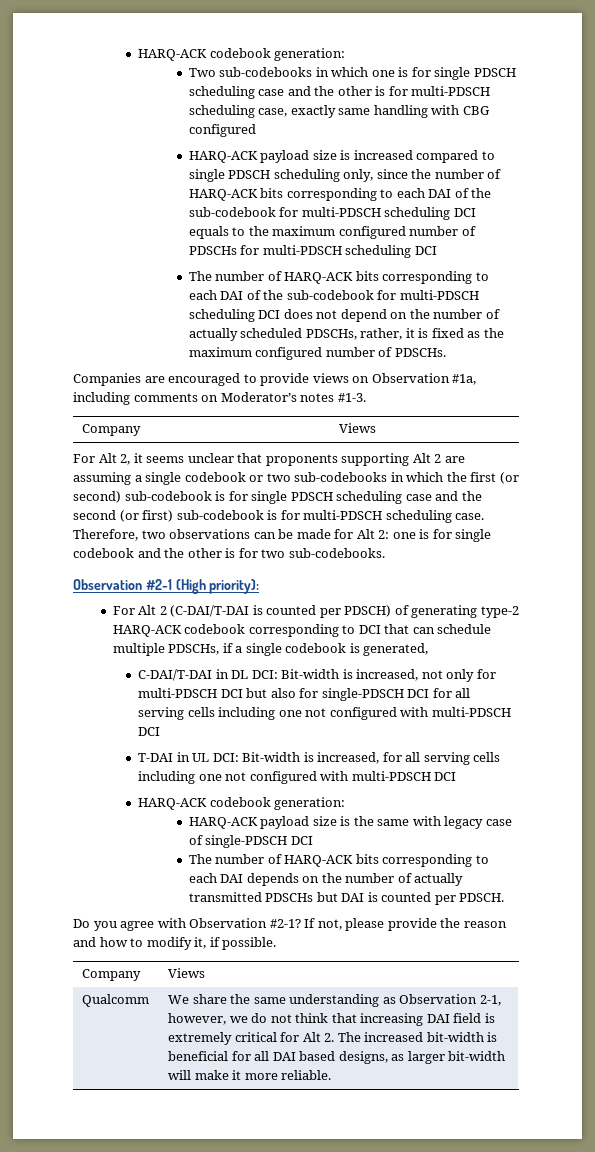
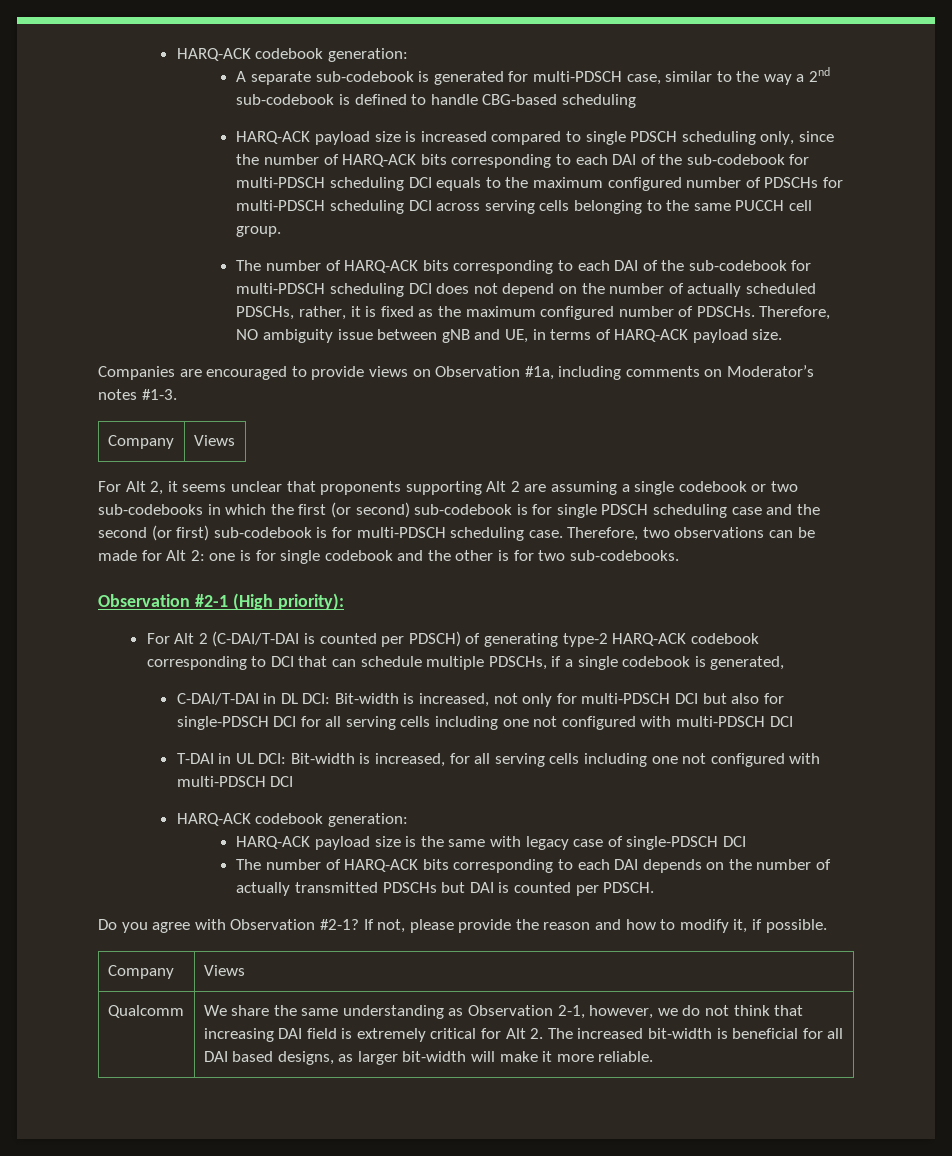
[137,48,346,61] [188,67,516,80] [188,86,491,99] [188,105,490,118] [188,124,256,137] HARQ-ACK codebook generation: // Two sub-codebooks in which one is for single PDSCH scheduling case and the other is for multi-PDSCH scheduling case, exactly same handling with CBG configured -> [176,48,408,62] [236,67,831,85] [236,94,636,108] HARQ-ACK codebook generation: // A separate sub-codebook is generated for multi-PDSCH case, similar to the way a 2nd sub-codebook is defined to handle CBG-based scheduling
(437, 250) none -> [436,200,812,214] [236,226,282,237] across serving cells belonging to the same PUCCH cell group.
(446, 352) none -> [759,306,831,320] [236,329,783,343] Therefore, NO ambiguity issue between gNB and UE, in terms of HARQ-ACK payload size.

